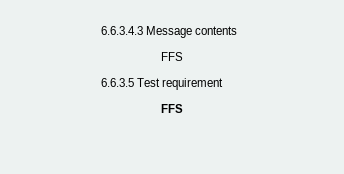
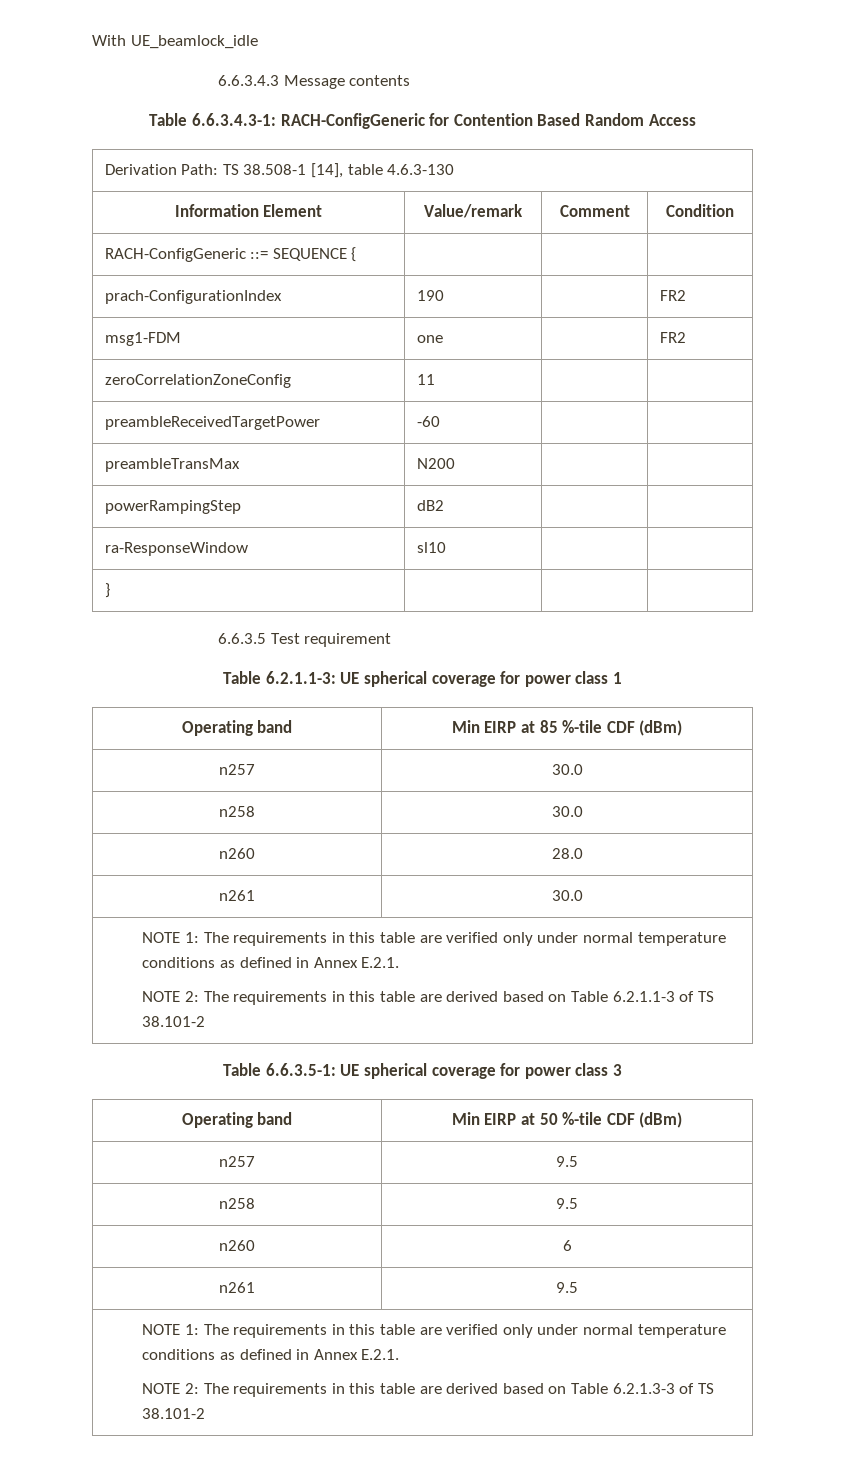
(100, 30) none -> [92,35,258,49] With UE_beamlock_idle //
[161,52,183,61] [100,78,223,90] [161,104,183,113] FFS // 6.6.3.5 Test requirement // FFS -> [149,113,696,129] [104,163,455,178] [174,204,323,217] [424,204,523,218] [559,205,630,217] [666,204,734,217] [104,247,357,262] [104,290,282,304] [416,290,444,301] [659,290,686,301] [104,332,181,346] [416,335,443,343] [659,332,686,343] [104,374,291,388] [416,374,435,385] [104,416,320,430] [416,416,440,427] [104,458,240,472] [416,458,455,469] [104,500,241,514] [416,500,444,511] [104,542,248,556] [416,542,446,553] [104,583,110,598] [218,633,392,647] [223,671,622,687] [181,720,293,736] [451,720,683,736] [219,764,255,775] [551,764,583,775] [219,806,255,817] [551,806,583,817] [219,848,255,859] [551,848,583,859] [219,890,255,901] [551,890,583,901] [142,932,726,946] [142,957,400,968] [142,991,714,1005] [142,1016,206,1027] [223,1063,622,1079] [181,1112,293,1128] [451,1112,683,1128] [219,1156,255,1167] [556,1156,578,1167] [219,1198,255,1209] [556,1198,578,1209] [219,1240,255,1251] [562,1240,572,1251] [219,1282,255,1293] [556,1282,578,1293] [142,1324,726,1338] [142,1349,400,1360] [142,1383,714,1397] [142,1408,206,1419] Table 6.6.3.4.3-1: RACH-ConfigGeneric for Contention Based Random Access // Derivation Path: TS 38.508-1 [14], table 4.6.3-130 // Information Element | Value/remark | Comment | Condition // RACH-ConfigGeneric ::= SEQUENCE { | | | // prach-ConfigurationIndex | 190 | | FR2 // msg1-FDM | one | | FR2 // zeroCorrelationZoneConfig | 11 | | // preambleReceivedTargetPower | -60 | | // preambleTransMax | N200 | | // powerRampingStep | dB2 | | // ra-ResponseWindow | sl10 | | // } | | | // 6.6.3.5 Test requirement // Table 6.2.1.1-3: UE spherical coverage for power class 1 // Operating band | Min EIRP at 85 %-tile CDF (dBm) // n257 | 30.0 // n258 | 30.0 // n260 | 28.0 // n261 | 30.0 // NOTE 1: The requirements in this table are verified only under normal temperature conditions as defined in Annex E.2.1. // NOTE 2: The requirements in this table are derived based on Table 6.2.1.1-3 of TS 38.101-2 // Table 6.6.3.5-1: UE spherical coverage for power class 3 // Operating band | Min EIRP at 50 %-tile CDF (dBm) // n257 | 9.5 // n258 | 9.5 // n260 | 6 // n261 | 9.5 // NOTE 1: The requirements in this table are verified only under normal temperature conditions as defined in Annex E.2.1. // NOTE 2: The requirements in this table are derived based on Table 6.2.1.3-3 of TS 38.101-2

